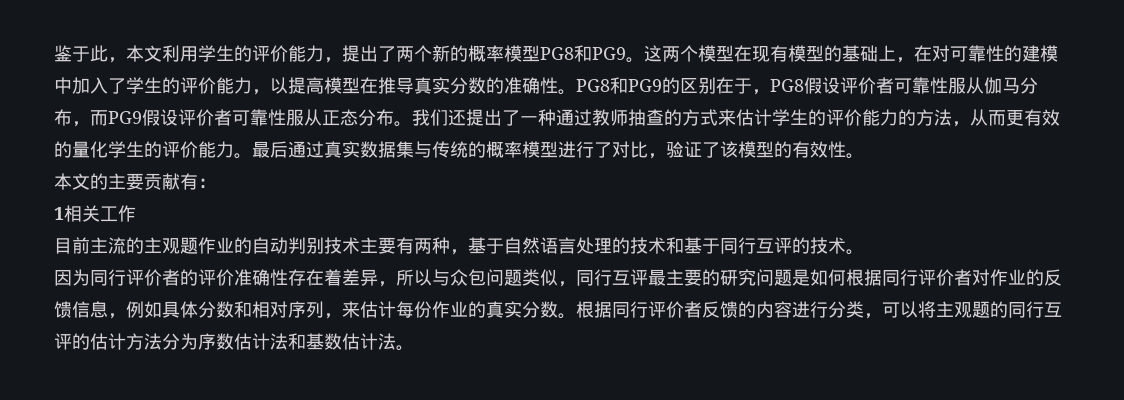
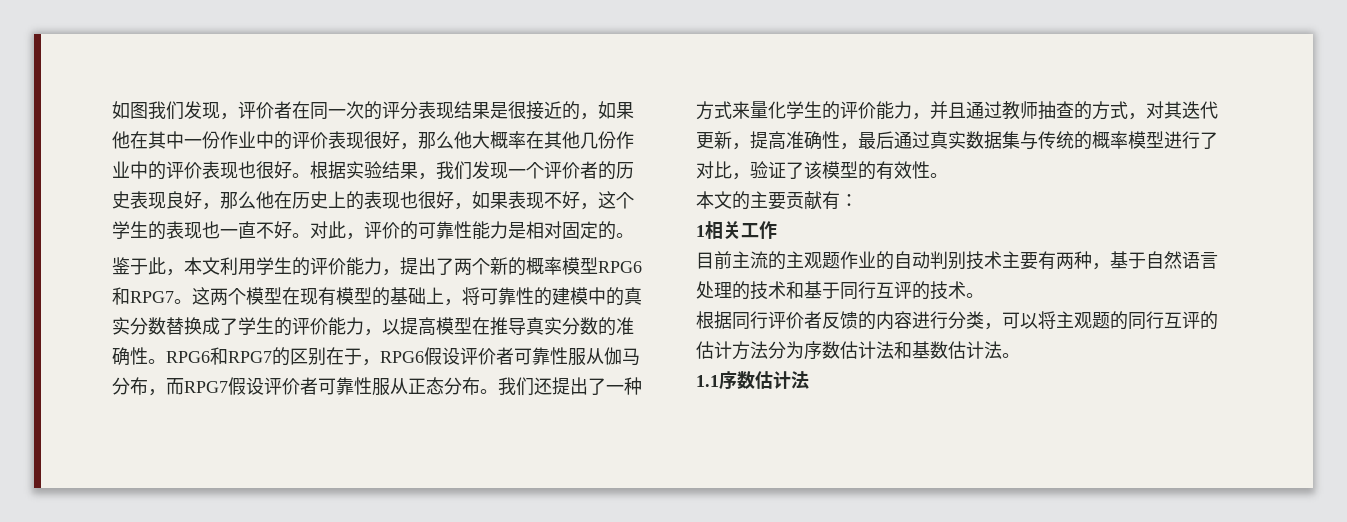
(54, 53) none -> [112,101,634,120] [112,131,634,150] [112,161,634,180] [112,191,634,210] [112,221,634,240] 如图我们发现，评价者在同一次的评分表现结果是很接近的，如果他在其中一份作业中的评价表现很好，那么他大概率在其他几份作业中的评价表现也很好。根据实验结果，我们发现一个评价者的历史表现良好，那么他在历史上的表现也很好，如果表现不好，这个学生的表现也一直不好。对此，评价的可靠性能力是相对固定的。 //
[540,45,626,62] PG8和PG9 -> [598,261,642,273] [112,287,174,305] RPG6和RPG7
[914,45,950,62] 在对 -> [462,287,480,305] 将
[72,77,108,94] 加入 -> [606,287,642,306] [112,317,220,335] 的真实分数替换成
[576,77,662,94] PG8和PG9 -> [166,347,272,365] RPG6和RPG7
[770,79,804,92] PG8 -> [380,351,424,363] RPG6
[108,111,142,124] PG9 -> [184,381,228,393] RPG7
(556, 117) none -> [696,101,966,120] 方式来量化学生的评价能力，并且
[718,109,1060,127] [54,141,252,159] 来估计学生的评价能力的方法，从而更有效的量化学生的评价能力。 -> [1128,101,1218,120] [696,131,858,150] ，对其迭代更新，提高准确性，
[54,269,1062,287] [54,301,576,319] 因为同行评价者的评价准确性存在着差异，所以与众包问题类似，同行互评最主要的研究问题是如何根据同行评价者对作业的反馈信息，例如具体分数和相对序列，来估计每份作业的真实分数。 -> (984, 295) none
(414, 348) none -> [696,371,809,390] // 1.1序数估计法

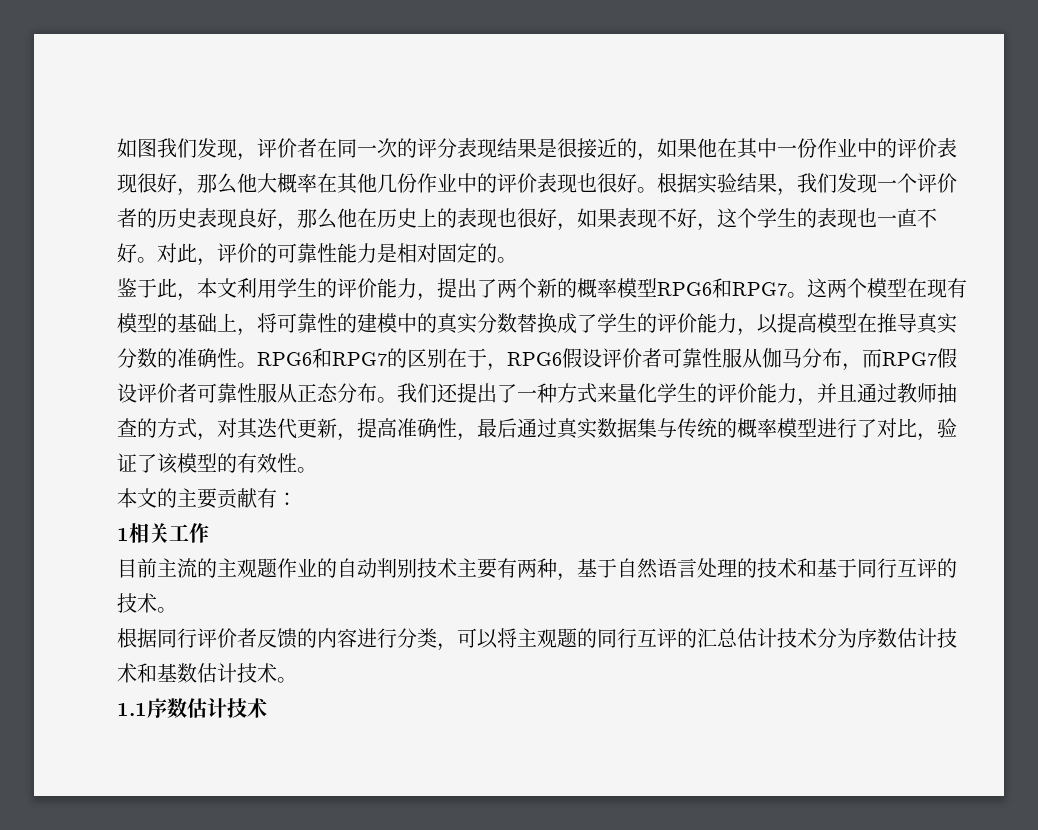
[696,341,768,360] 估计方法 -> [697,628,817,648] 汇总估计技术
[876,341,894,359] 法 -> [937,628,957,648] [117,663,137,683] 技术
[984,341,1002,359] 法 -> [237,663,277,683] 技术
[791,371,809,389] 法 -> [227,698,267,718] 技术

